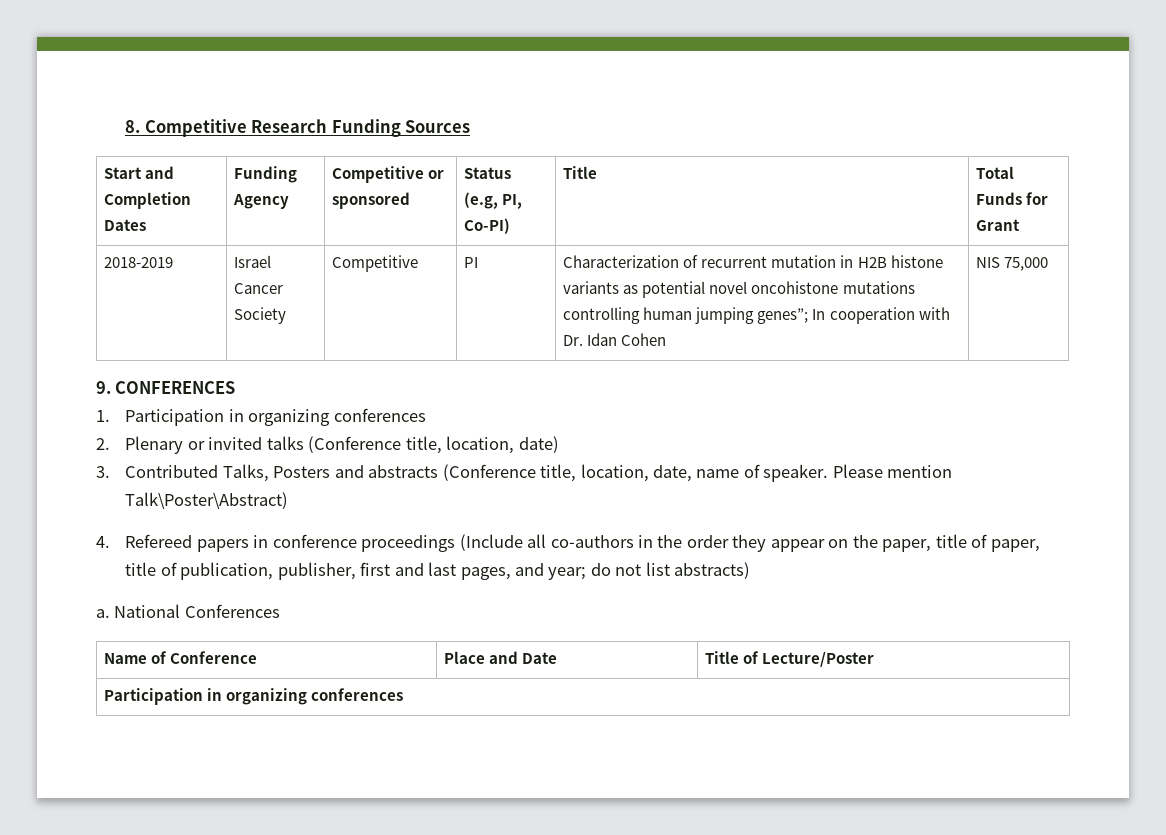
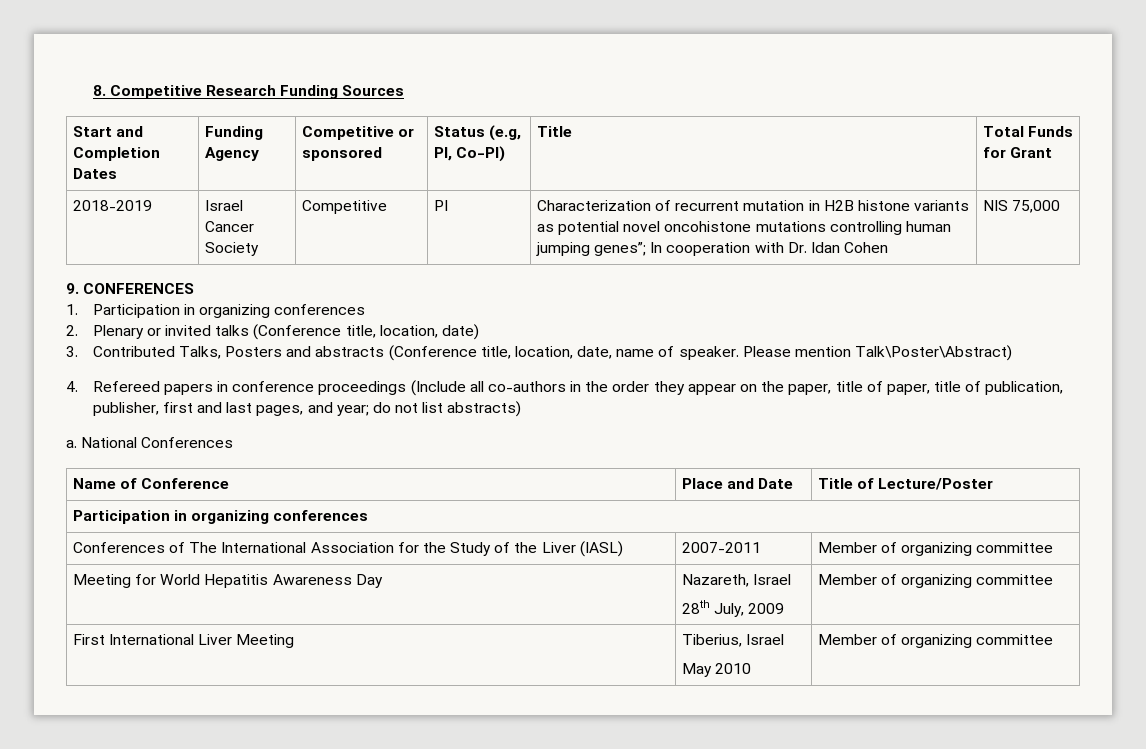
(404, 694) none -> [72,541,623,557] [681,542,761,553] [817,542,1054,556] [72,574,383,588] [681,574,791,587] [681,600,785,617] [817,574,1054,588] [72,634,295,648] [681,634,784,647] [681,663,751,677] [817,634,1054,648] // Conferences of The International Association for the Study of the Liver (IASL) | 2007-2011 | Member of organizing committee // Meeting for World Hepatitis Awareness Day | Nazareth, Israel // 28th July, 2009 | Member of organizing committee // First International Liver Meeting | Tiberius, Israel // May 2010 | Member of organizing committee

